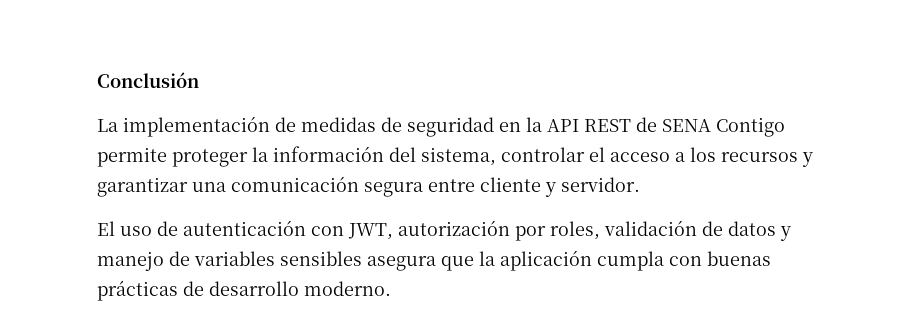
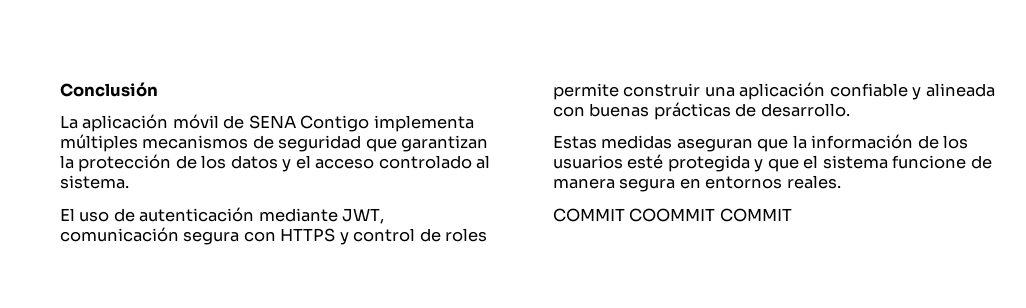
[123,116,785,137] [97,146,813,167] [97,176,640,197] [97,220,791,241] [97,250,771,271] [97,280,391,301] implementación de medidas de seguridad en la API REST de SENA Contigo permite proteger la información del sistema, controlar el acceso a los recursos y garantizar una comunicación segura entre cliente y servidor. // El uso de autenticación con JWT, autorización por roles, validación de datos y manejo de variables sensibles asegura que la aplicación cumpla con buenas prácticas de desarrollo moderno. -> [82,114,474,132] [60,134,489,152] [60,154,491,172] [60,175,129,189] [60,207,385,224] [60,227,488,245] [553,82,995,100] [553,102,850,120] [553,134,969,152] [553,154,992,172] [553,175,841,192] [553,208,792,222] aplicación móvil de SENA Contigo implementa múltiples mecanismos de seguridad que garantizan la protección de los datos y el acceso controlado al sistema. // El uso de autenticación mediante JWT, comunicación segura con HTTPS y control de roles permite construir una aplicación confiable y alineada con buenas prácticas de desarrollo. // Estas medidas aseguran que la información de los usuarios esté protegida y que el sistema funcione de manera segura en entornos reales. // COMMIT COOMMIT COMMIT

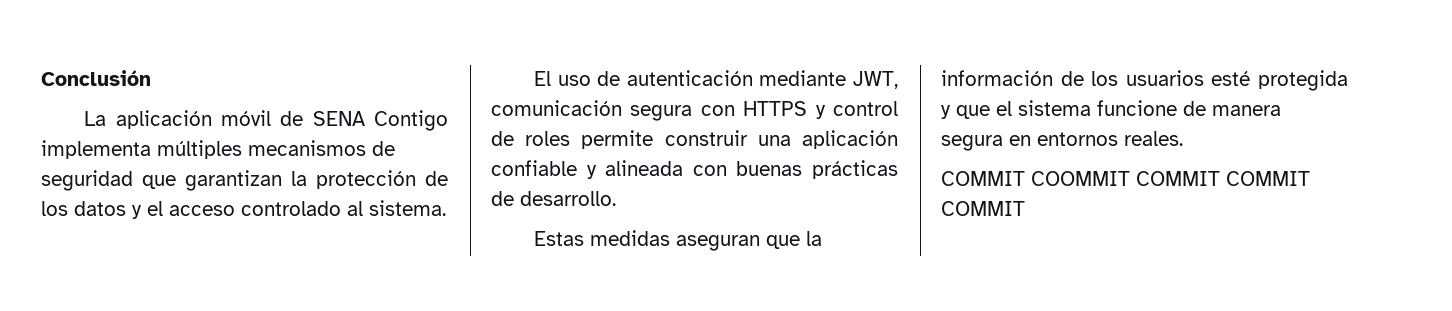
(792, 215) none -> [1226,171,1310,186] [941,201,1025,216] COMMIT COMMIT

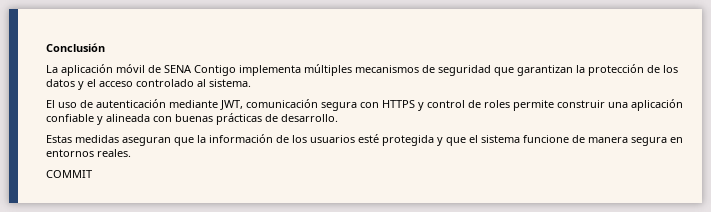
[1031,171,1310,186] [941,201,1025,216] COOMMIT COMMIT COMMIT COMMIT -> (92, 174) none

